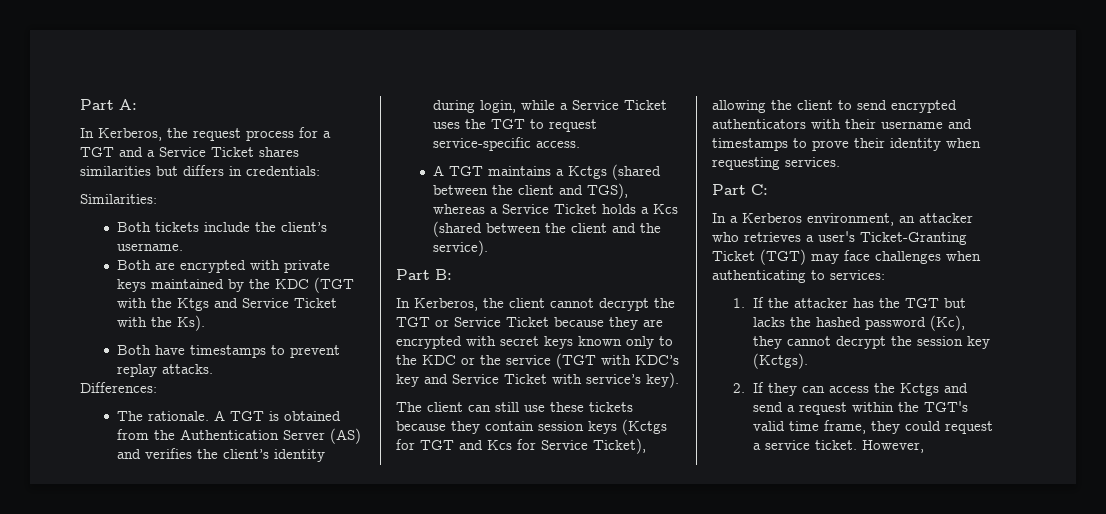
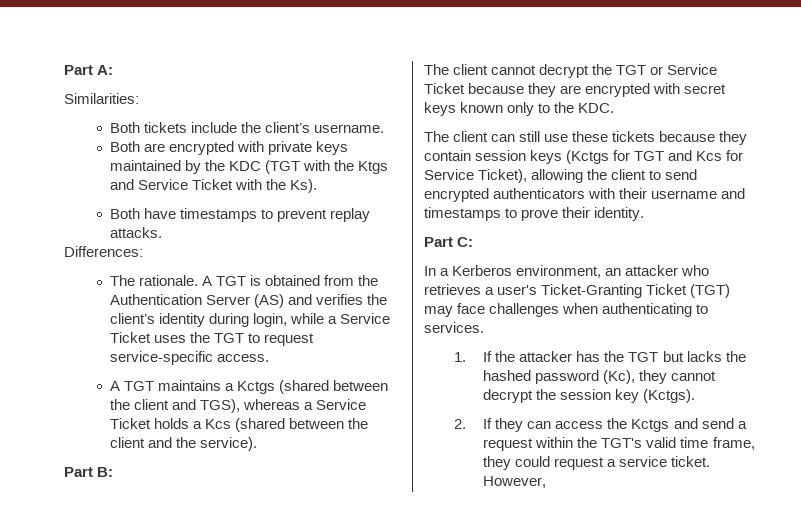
[80,127,331,141] [80,147,299,157] [80,165,320,176] // In Kerberos, the request process for a TGT and a Service Ticket shares similarities but differs in credentials: -> (114, 70) none
[396,298,504,311] In Kerberos, the -> [424,64,449,75] The
[422,353,679,369] [396,372,679,388] KDC or the service (TGT with KDC’s key and Service Ticket with service’s key). -> [578,103,615,113] KDC.
[890,138,981,151] [712,157,840,170] identity when requesting services. -> [594,207,645,221] identity.
[830,270,885,280] services: -> [424,322,484,333] services.

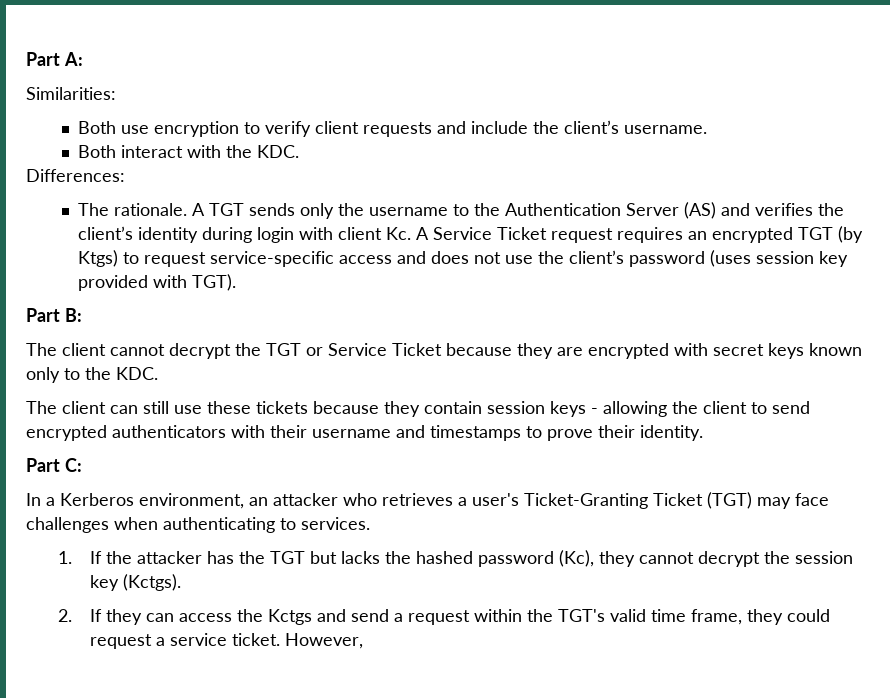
[144,122,188,133] tickets -> [121,121,467,137] use encryption to verify client requests and
[144,141,349,155] [110,160,389,174] [110,179,318,193] [110,208,371,222] [110,227,163,238] are encrypted with private keys maintained by the KDC (TGT with the Ktgs and Service Ticket with the Ks). // Both have timestamps to prevent replay attacks. -> [121,145,300,158] interact with the KDC.
[250,275,355,286] is obtained from -> [249,203,470,219] sends only the username to
[253,313,391,327] [110,332,315,346] [110,351,270,365] [110,380,389,394] [110,399,367,413] [110,418,369,432] [110,437,258,451] login, while a Service Ticket uses the TGT to request service-specific access. // A TGT maintains a Kctgs (shared between the client and TGS), whereas a Service Ticket holds a Kcs (shared between the client and the service). -> [257,226,864,243] [78,250,849,267] [78,274,237,291] login with client Kc. A Service Ticket request requires an encrypted TGT (by Ktgs) to request service-specific access and does not use the client’s password (uses session key provided with TGT).
[566,150,744,164] [424,169,528,183] (Kctgs for TGT and Kcs for Service Ticket), -> [591,408,598,414] -

